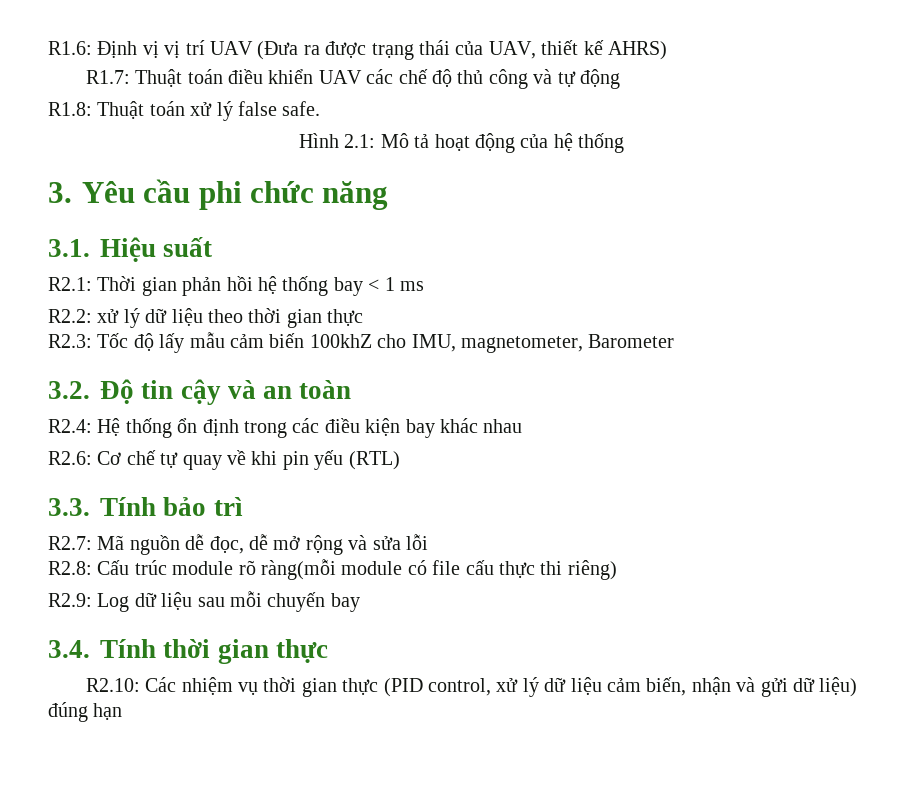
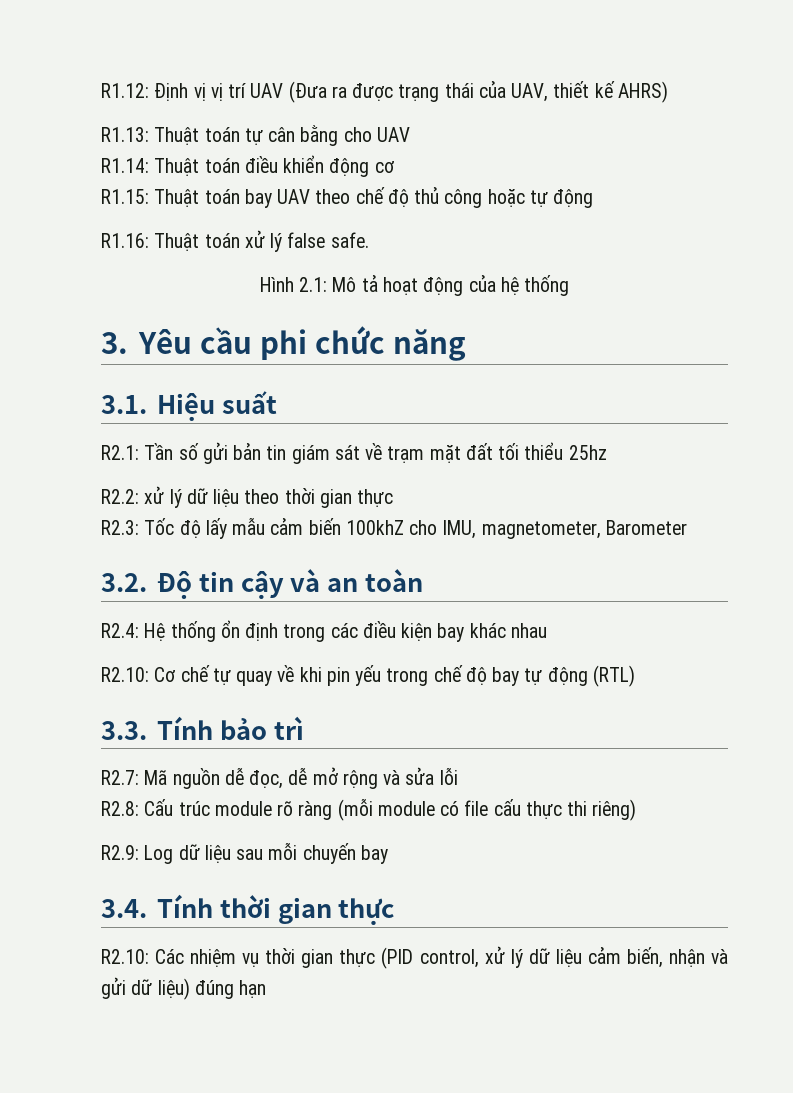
[48,41,92,55] R1.6: -> [101,83,149,98] R1.12:
[85,69,394,87] R1.7: Thuật toán điều khiển UAV các -> [101,125,410,146] [101,155,394,177] [101,189,351,208] R1.13: Thuật toán tự cân bằng cho UAV // R1.14: Thuật toán điều khiển động cơ // R1.15: Thuật toán bay UAV theo
[533,69,553,84] và -> [487,189,525,207] hoặc
[48,102,92,116] R1.8: -> [101,233,149,248] R1.16:
[97,276,424,296] Thời gian phản hồi hệ thống bay < 1 ms -> [144,442,607,464] Tần số gửi bản tin giám sát về trạm mặt đất tối thiểu 25hz
[48,451,92,465] R2.6: -> [101,667,149,682] R2.10:
(344, 460) none -> [386,665,588,686] trong chế độ bay tự động
[261,559,336,580] ràng(mỗi -> [298,798,373,821] ràng (mỗi

